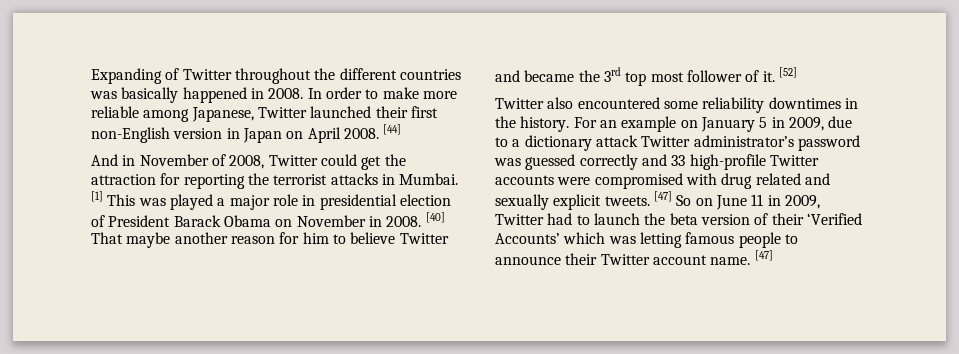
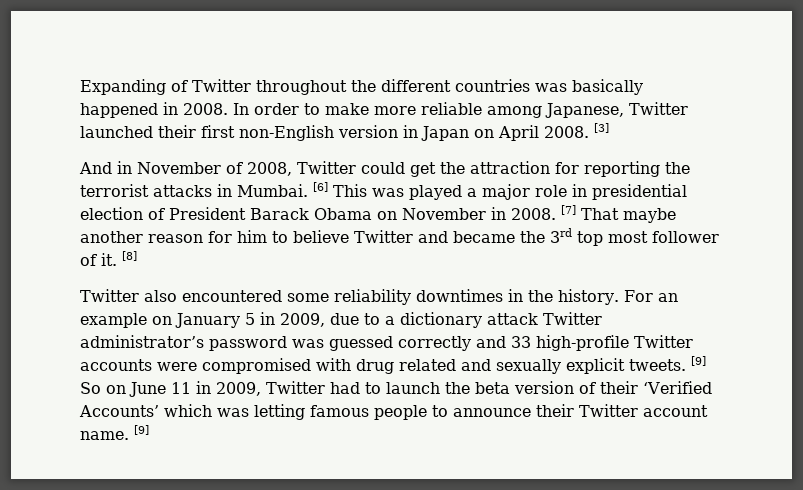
[383,124,402,135] [44] -> [594,123,609,133] [3]
[91,191,103,202] [1] -> [313,182,328,192] [6]
[425,212,445,223] [40] -> [561,205,576,215] [7]
[778,67,797,78] [52] -> [122,251,137,261] [8]
[653,191,672,202] [47] -> [691,356,706,366] [9]
[754,250,773,261] [47] -> [134,425,149,435] [9]

